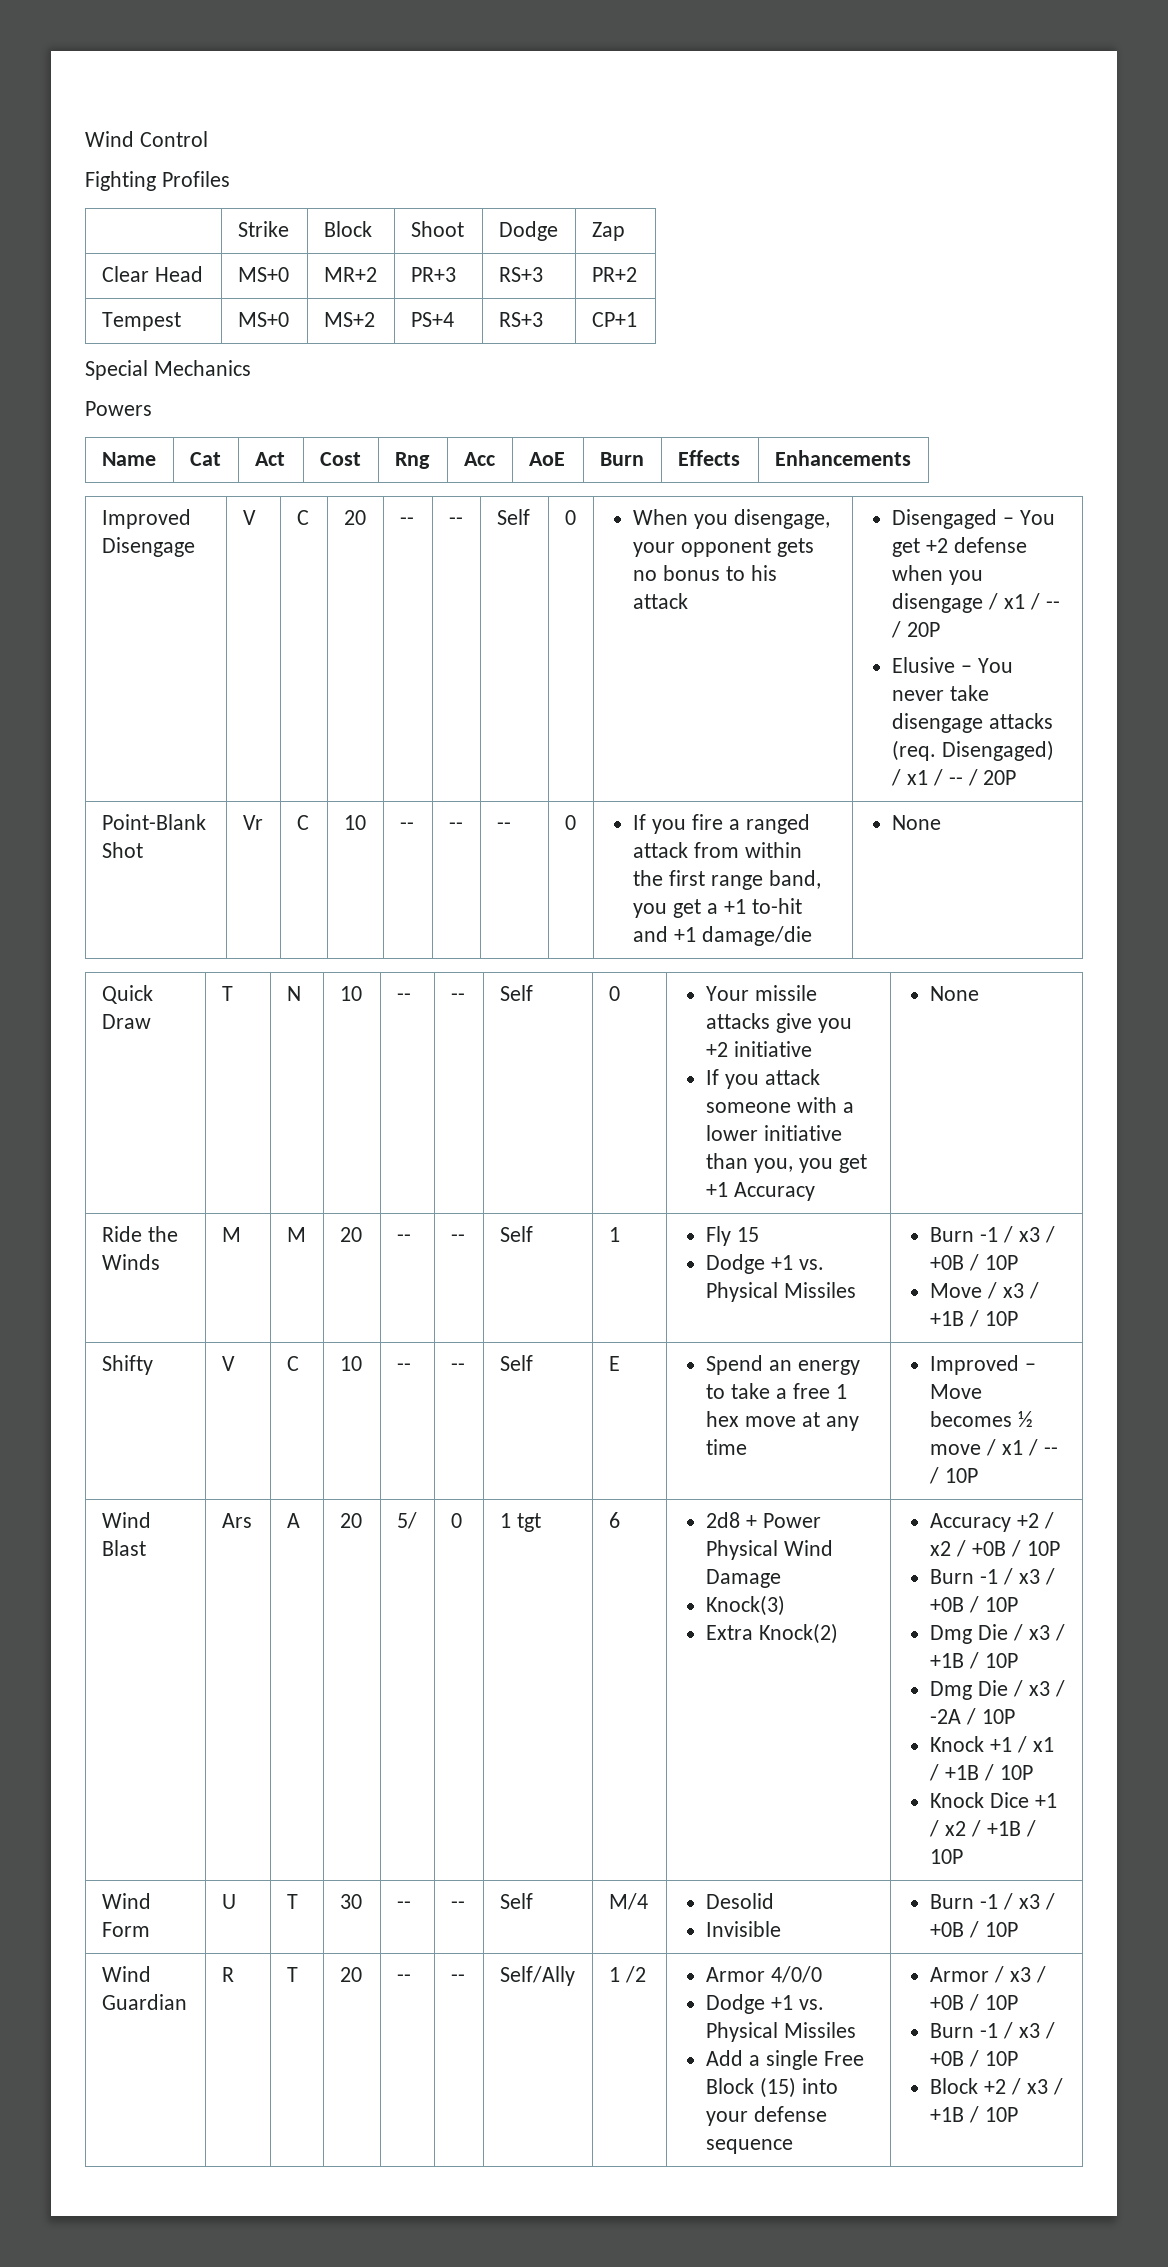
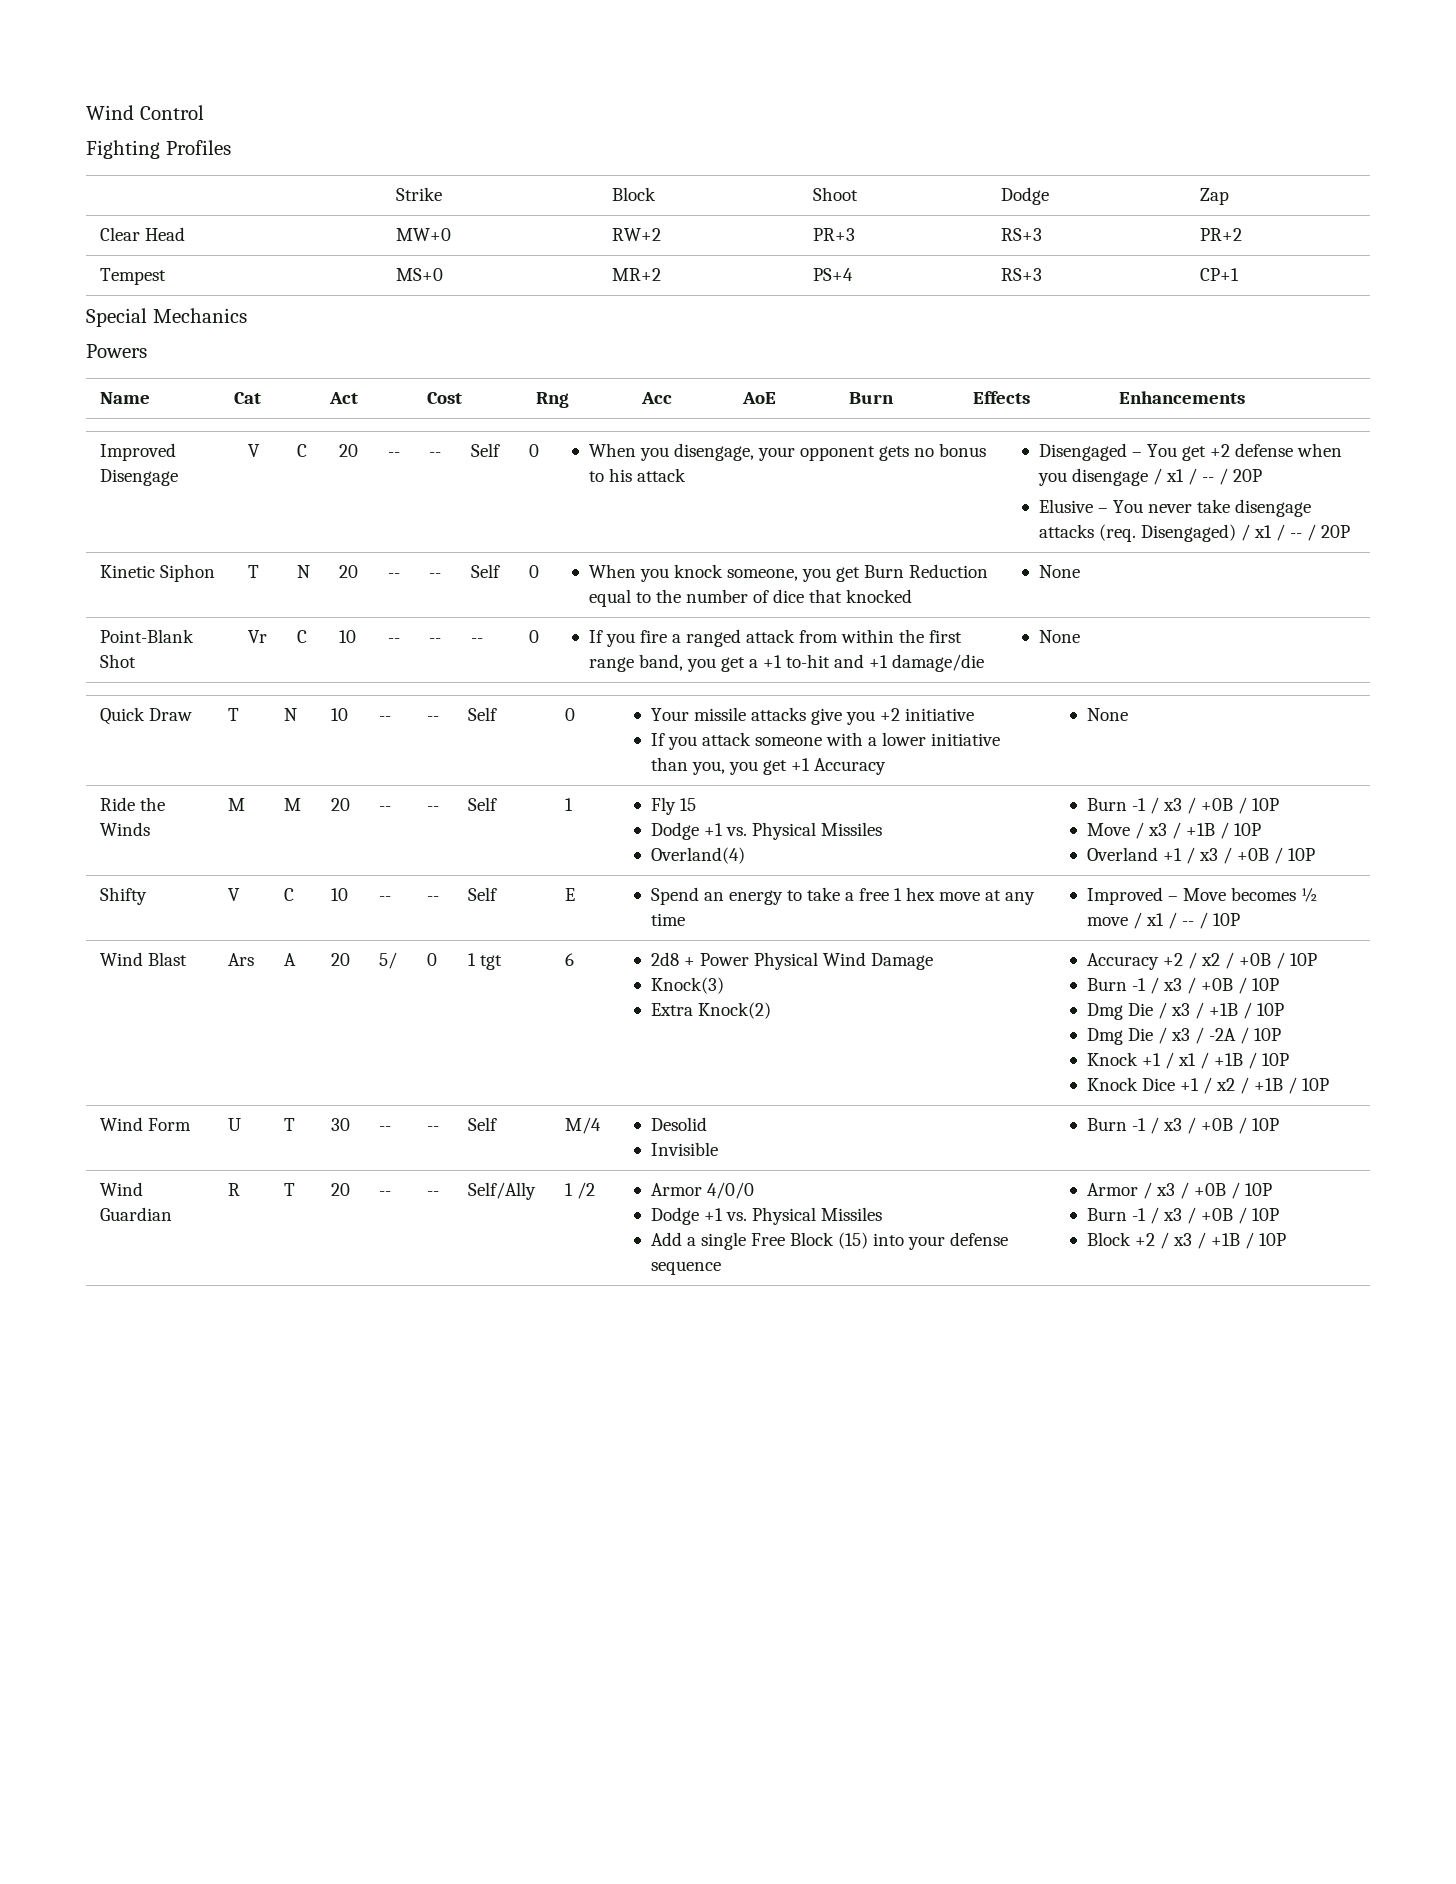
[237,267,289,282] [323,267,377,282] MS+0 | MR+2 -> [396,228,452,241] [612,228,662,241] MW+0 | RW+2
[323,312,375,327] MS+2 -> [612,268,662,281] MR+2
(1017, 777) none -> [100,564,216,582] [248,565,260,578] [297,565,311,578] [339,565,359,578] [388,573,401,578] [429,573,442,578] [471,564,501,578] [529,565,540,578] [588,564,988,582] [588,589,912,607] [1038,565,1080,578] // Kinetic Siphon | T | N | 20 | -- | -- | Self | 0 | When you knock someone, you get Burn Reduction equal to the number of dice that knocked | None
(857, 1290) none -> [650,847,745,864] // Overland(4)
(1018, 1318) none -> [1086,847,1315,864] // Overland +1 / x3 / +0B / 10P

